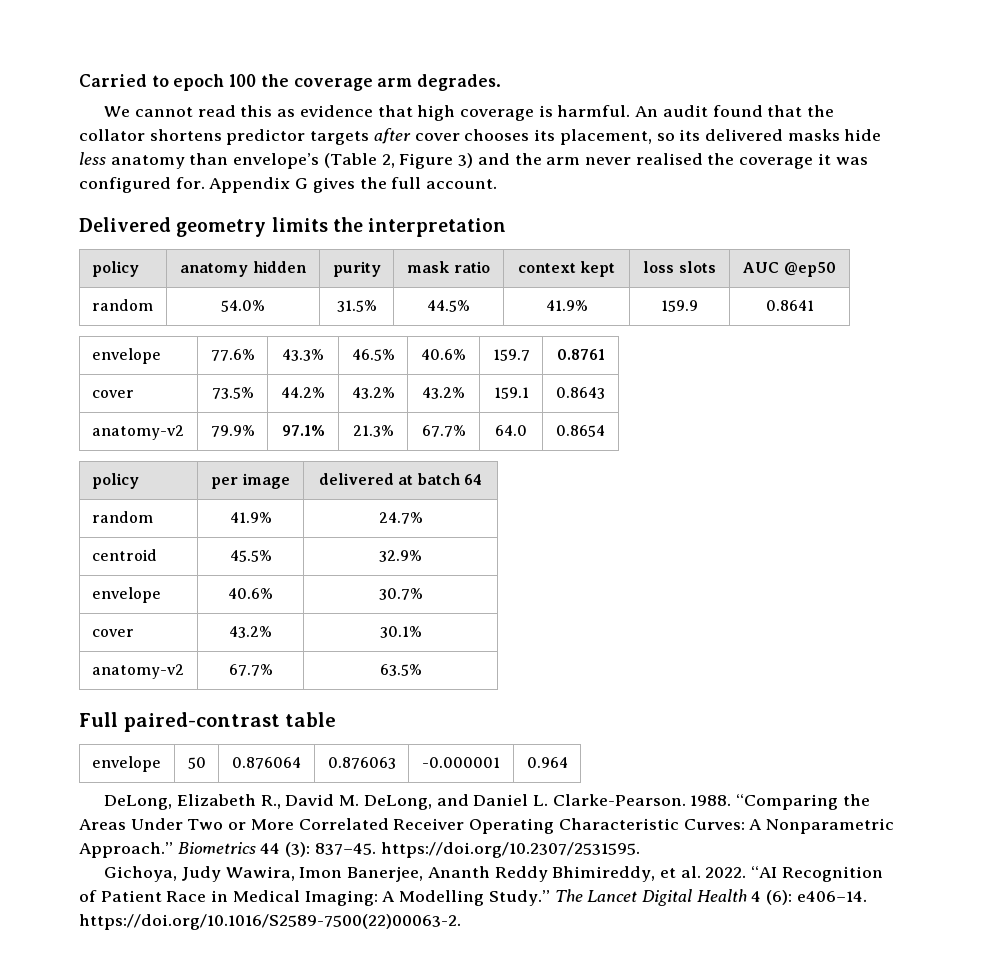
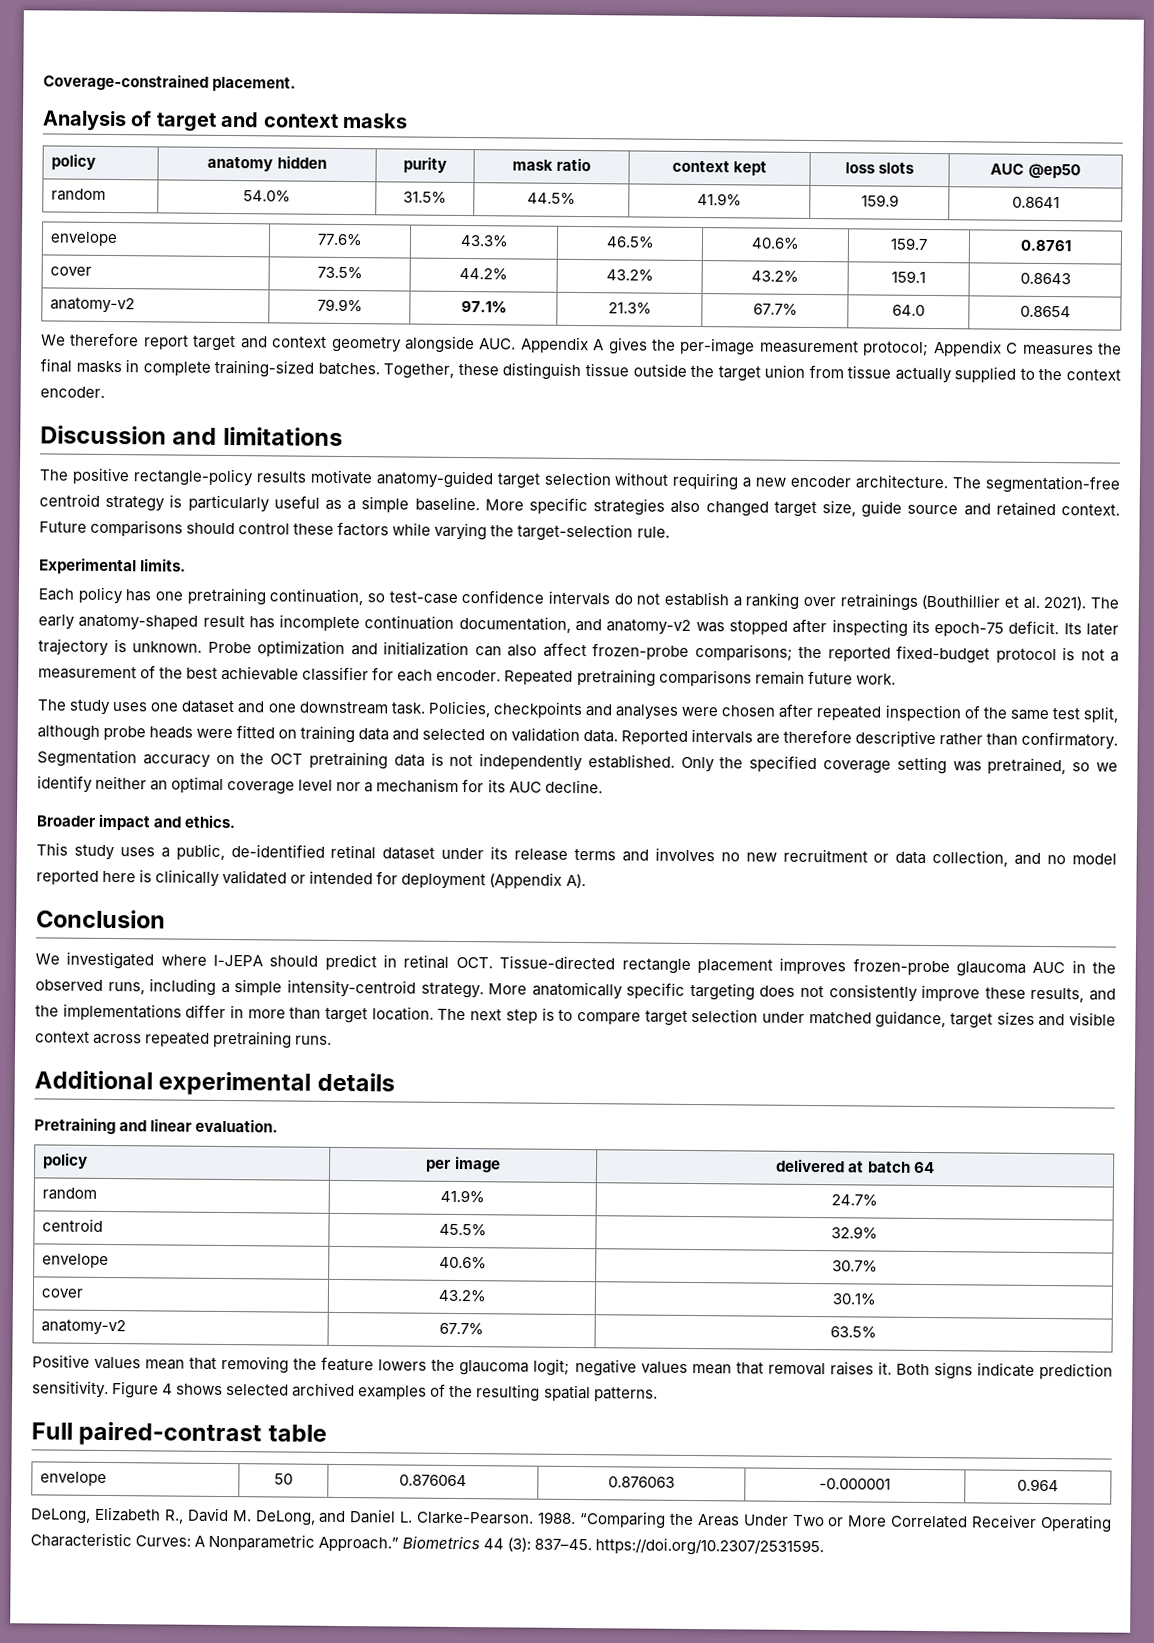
[79,74,502,91] [104,105,835,121] [79,128,882,145] [79,152,868,169] [79,177,498,193] [79,217,507,237] Carried to epoch 100 the coverage arm degrades. // We cannot read this as evidence that high coverage is harmful. An audit found that the collator shortens predictor targets after cover chooses its placement, so its delivered masks hide less anatomy than envelope’s (Table 2, Figure 3) and the arm never realised the coverage it was configured for. Appendix G gives the full account. // Delivered geometry limits the interpretation -> [43,73,297,92] [42,110,408,132] Coverage-constrained placement. // Analysis of target and context masks
(605, 431) none -> [41,332,1123,357] [40,358,1121,384] [40,386,105,398] [40,425,343,446] [39,467,1120,494] [39,493,1121,518] [39,519,670,542] [39,557,187,575] [38,586,1119,611] [38,614,1119,637] [38,638,1119,664] [38,665,896,687] [37,699,1120,723] [37,725,1118,750] [37,749,1118,775] [37,775,603,795] [36,813,237,831] [36,842,1117,867] [36,869,586,890] [36,909,166,929] [35,951,1116,977] [35,978,1117,1003] [35,1003,1117,1029] [35,1030,333,1049] [34,1070,395,1096] [34,1117,279,1135] // We therefore report target and context geometry alongside AUC. Appendix A gives the per-image measurement protocol; Appendix C measures the final masks in complete training-sized batches. Together, these distinguish tissue outside the target union from tissue actually supplied to the context encoder. // Discussion and limitations // The positive rectangle-policy results motivate anatomy-guided target selection without requiring a new encoder architecture. The segmentation-free centroid strategy is particularly useful as a simple baseline. More specific strategies also changed target size, guide source and retained context. Future comparisons should control these factors while varying the target-selection rule. // Experimental limits. // Each policy has one pretraining continuation, so test-case confidence intervals do not establish a ranking over retrainings (Bouthillier et al. 2021). The early anatomy-shaped result has incomplete continuation documentation, and anatomy-v2 was stopped after inspecting its epoch-75 deficit. Its later trajectory is unknown. Probe optimization and initialization can also affect frozen-probe comparisons; the reported fixed-budget protocol is not a measurement of the best achievable classifier for each encoder. Repeated pretraining comparisons remain future work. // The study uses one dataset and one downstream task. Policies, checkpoints and analyses were chosen after repeated inspection of the same test split, although probe heads were fitted on training data and selected on validation data. Reported intervals are therefore descriptive rather than confirmatory. Segmentation accuracy on the OCT pretraining data is not independently established. Only the specified coverage setting was pretrained, so we identify neither an optimal coverage level nor a mechanism for its AUC decline. // Broader impact and ethics. // This study uses a public, de-identified retinal dataset under its release terms and involves no new recruitment or data collection, and no model reported here is clinically validated or intended for deployment (Appendix A). // Conclusion // We investigated where I-JEPA should predict in retinal OCT. Tissue-directed rectangle placement improves frozen-probe glaucoma AUC in the observed runs, including a simple intensity-centroid strategy. More anatomically specific targeting does not consistently improve these results, and the implementations differ in more than target location. The next step is to compare target selection under matched guidance, target sizes and visible context across repeated pretraining runs. // Additional experimental details // Pretraining and linear evaluation.
(422, 670) none -> [32,1354,1113,1380] [32,1380,658,1402] // Positive values mean that removing the feature lowers the glaucoma logit; negative values mean that removal raises it. Both signs indicate prediction sensitivity. Figure 4 shows selected archived examples of the resulting spatial patterns.
[104,866,883,882] [79,889,867,906] [79,914,461,930] // Gichoya, Judy Wawira, Imon Banerjee, Ananth Reddy Bhimireddy, et al. 2022. “AI Recognition of Patient Race in Medical Imaging: A Modelling Study.” The Lancet Digital Health 4 (6): e406–14. https://doi.org/10.1016/S2589-7500(22)00063-2. -> (825, 1547) none

